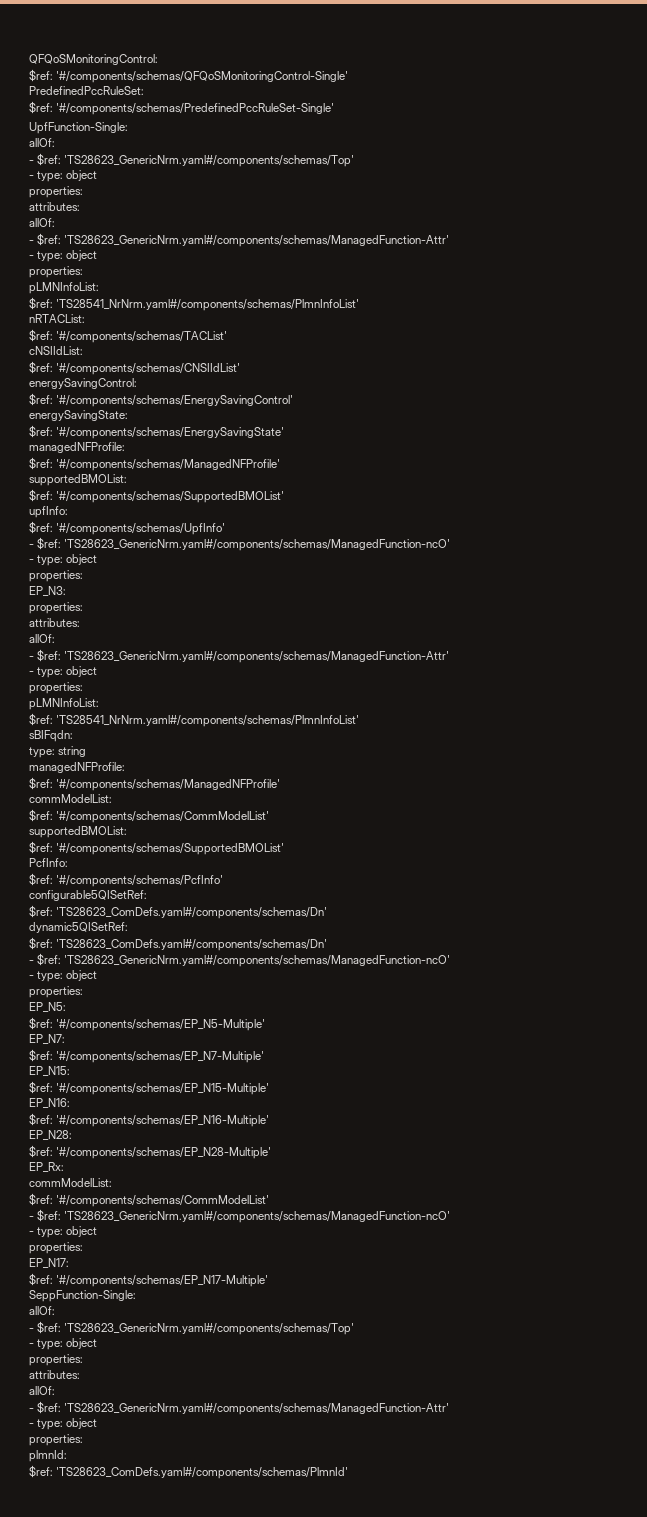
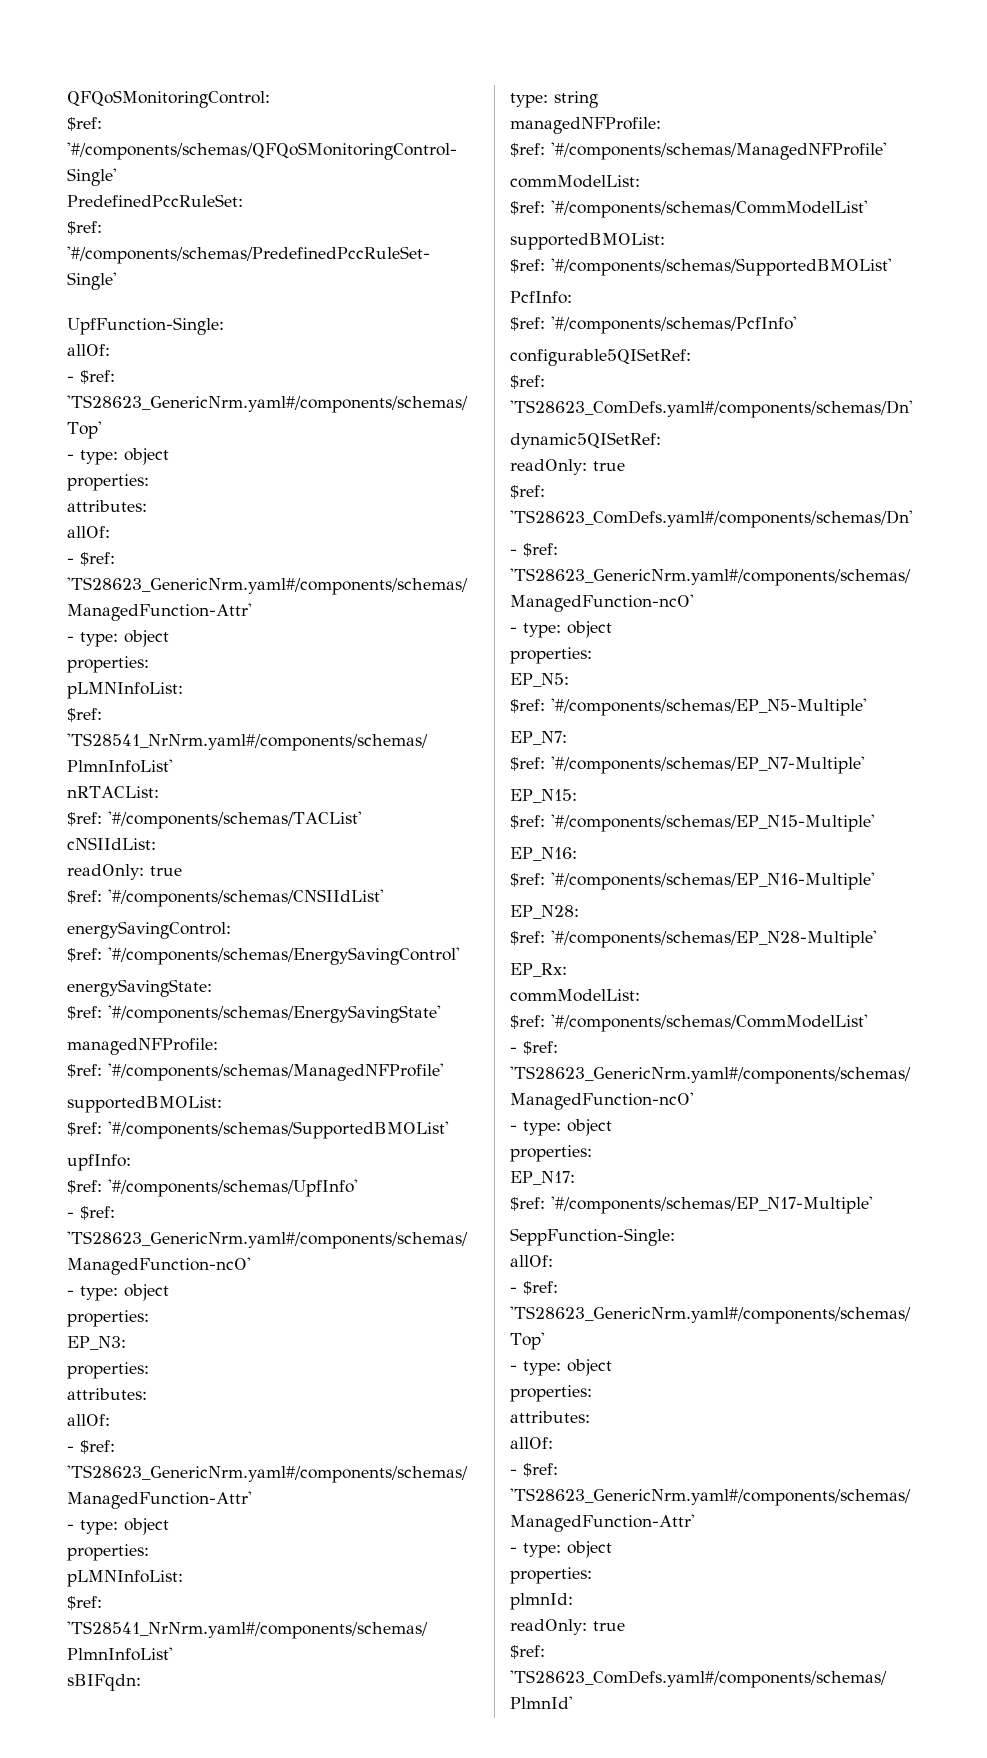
(83, 350) none -> [67,864,182,880] // readOnly: true
(128, 927) none -> [510,459,625,475] // readOnly: true
(67, 1456) none -> [510,1619,625,1635] // readOnly: true

